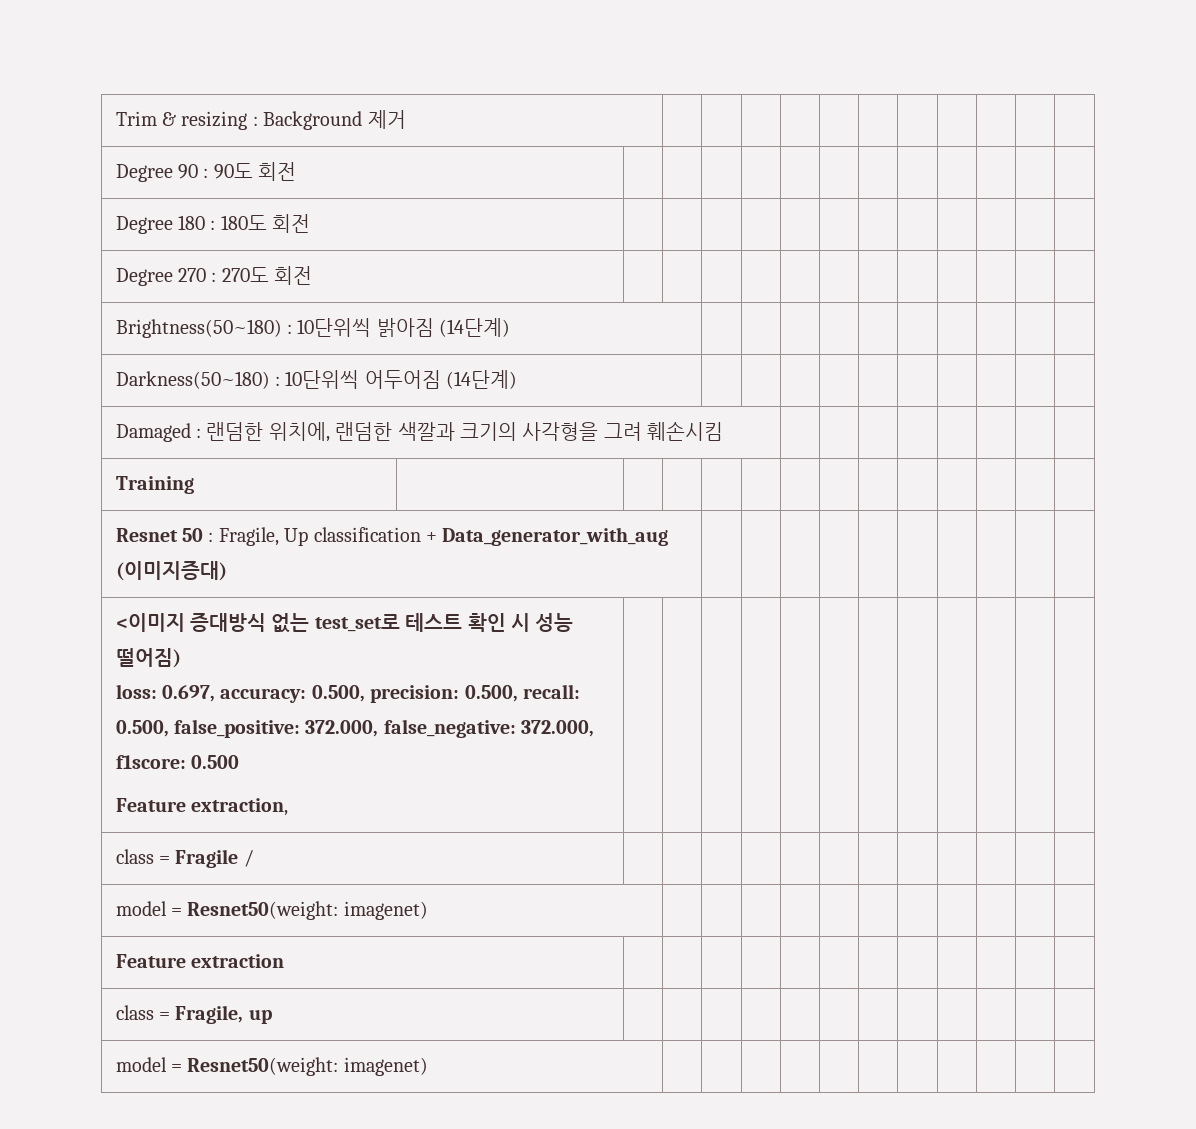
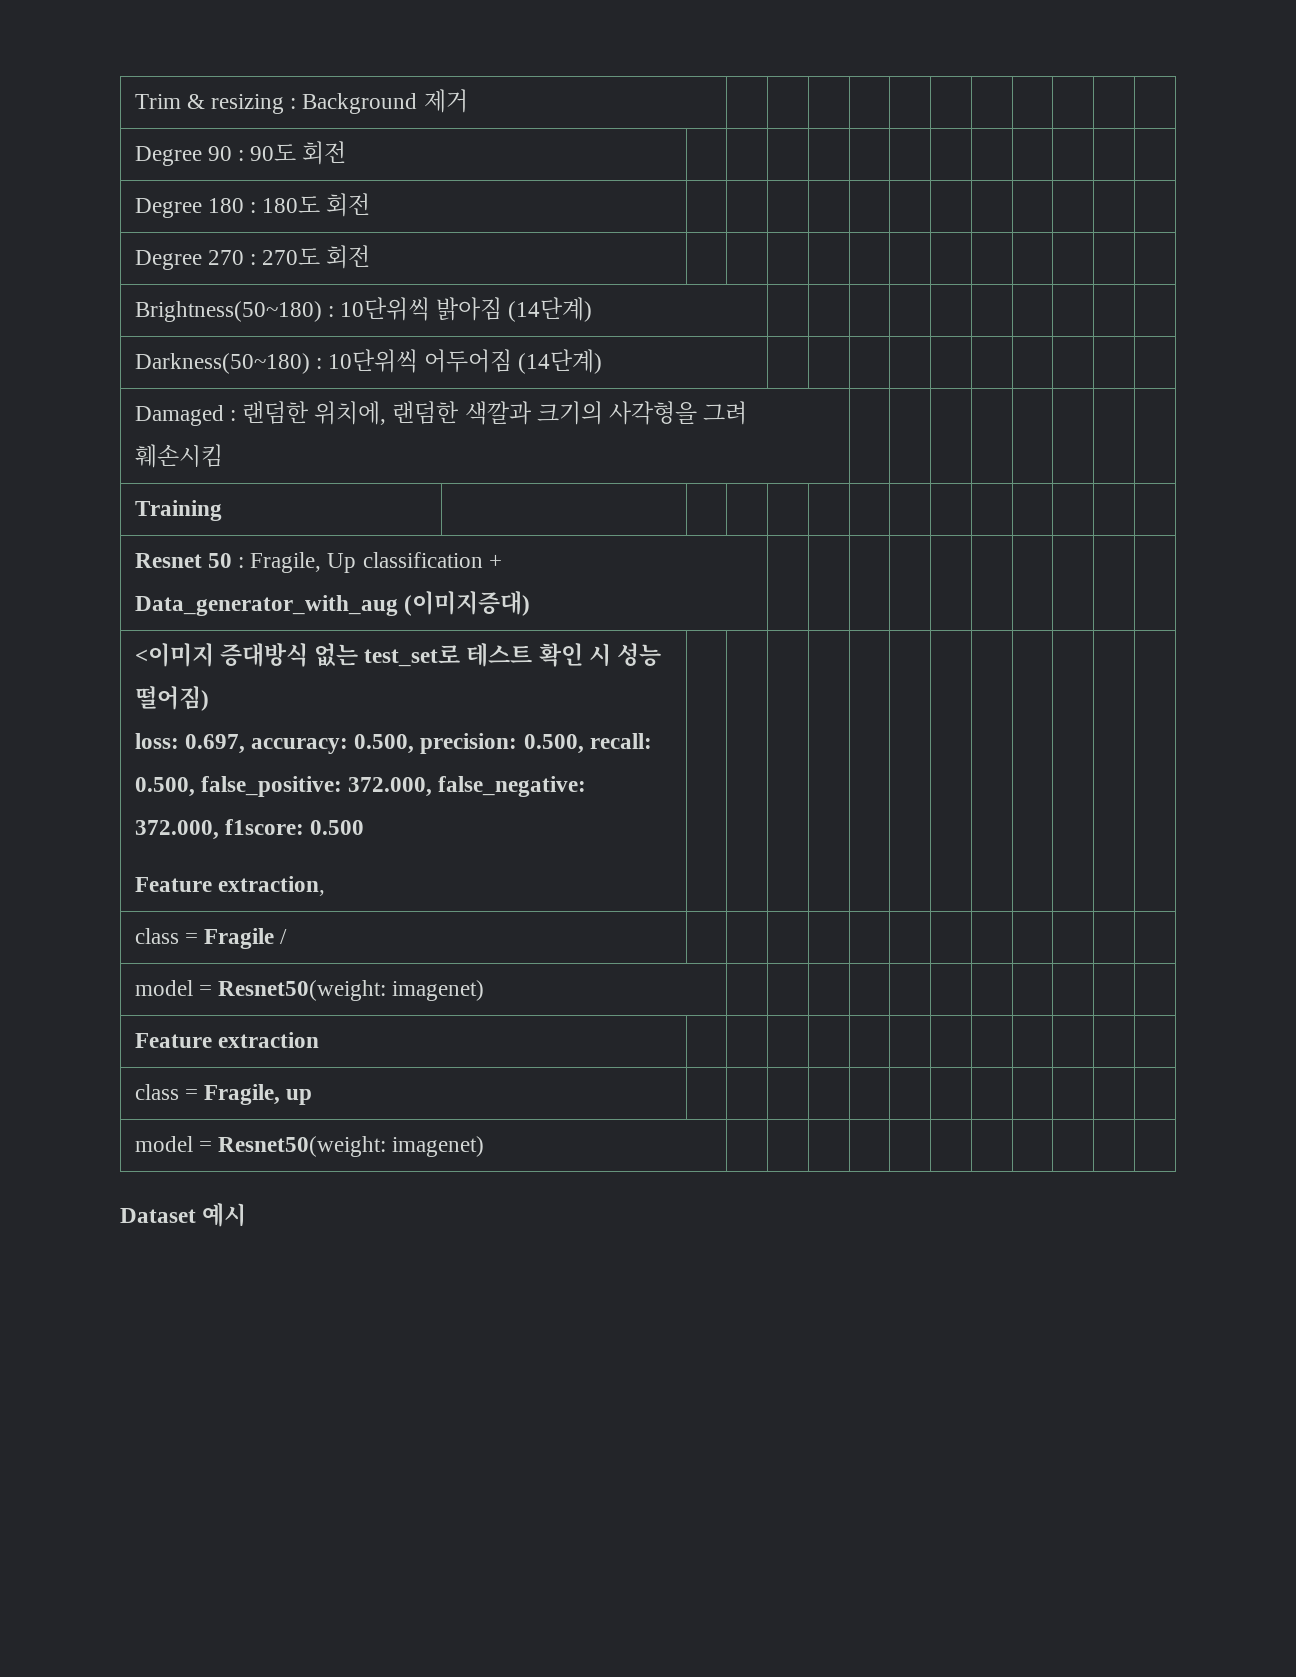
(428, 1066) none -> [120,1203,247,1227] // Dataset 예시

